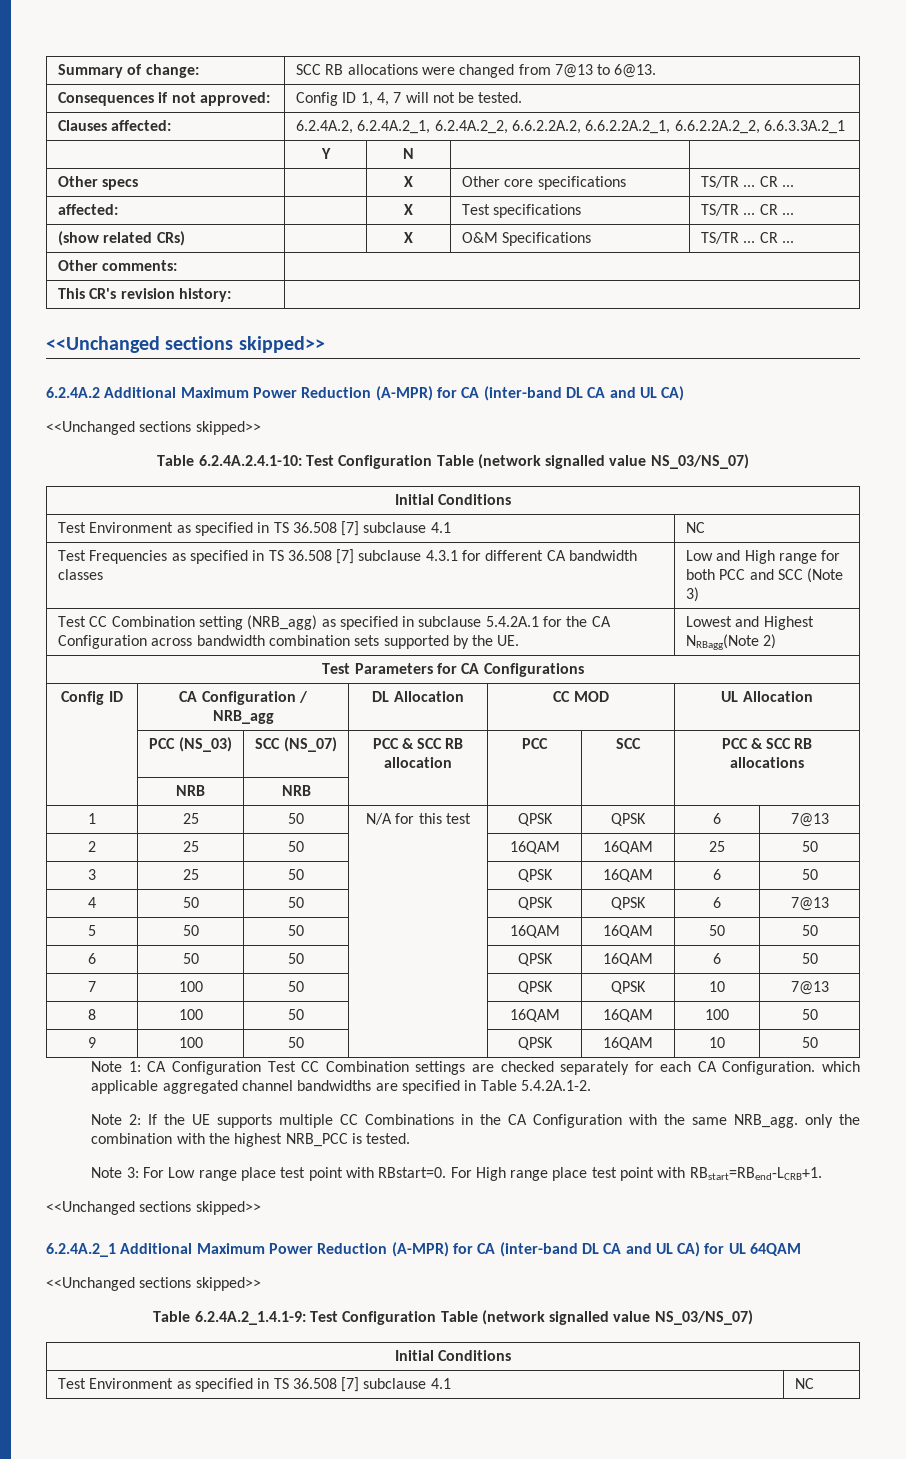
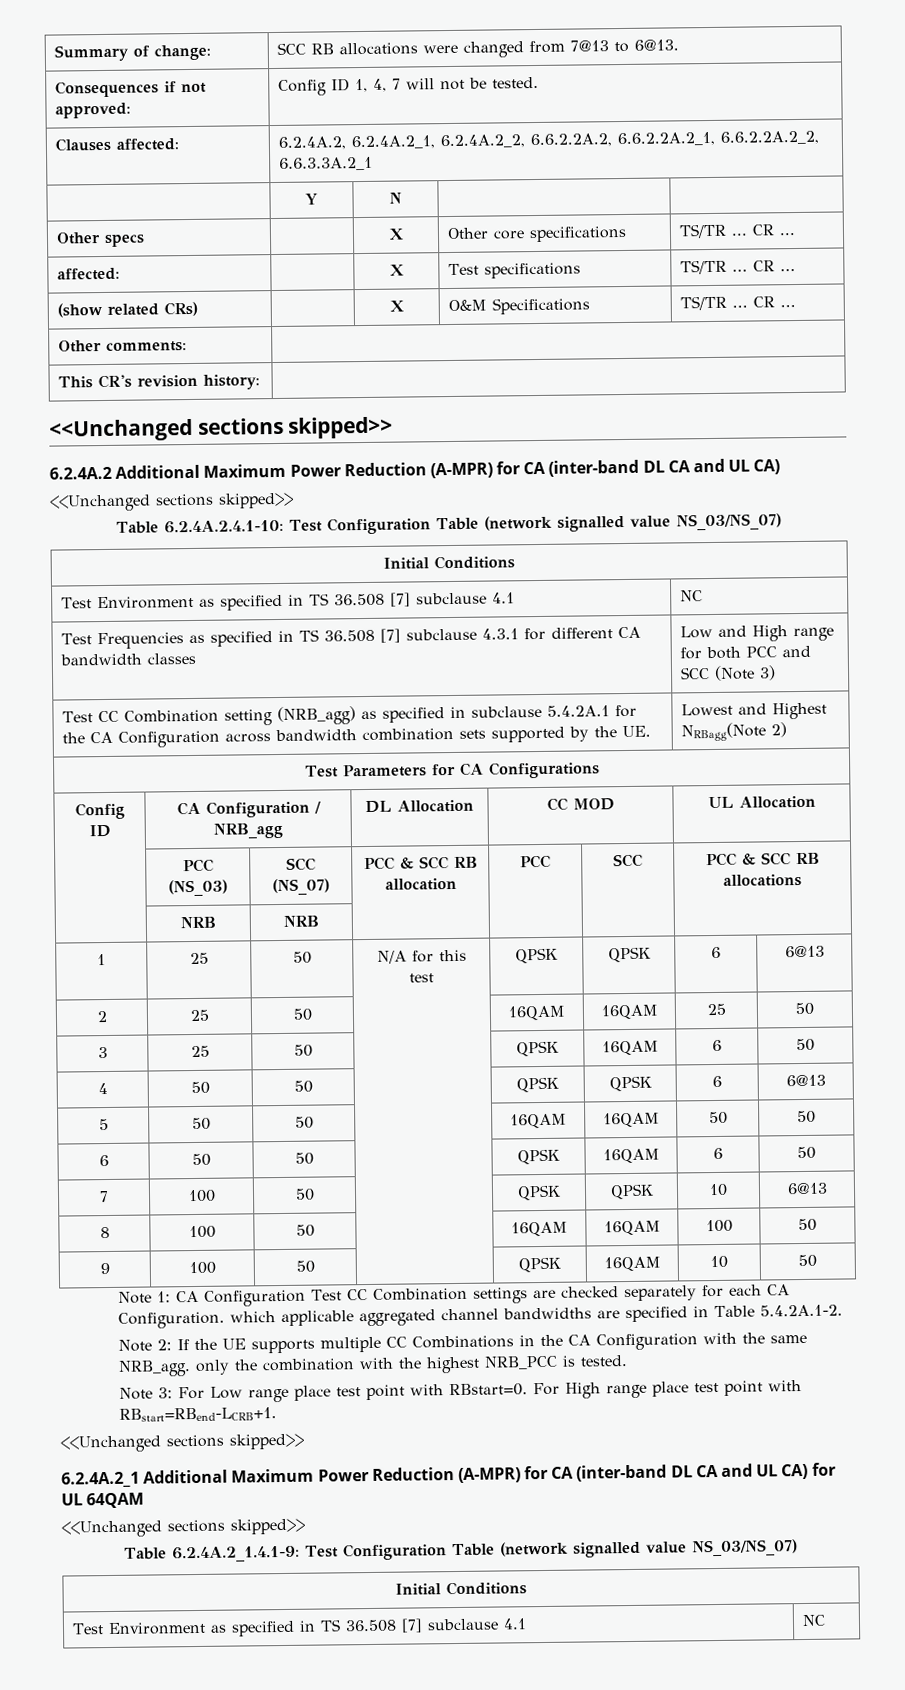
[790,813,829,827] 7@13 -> [784,945,825,958] 6@13
[790,897,829,911] 7@13 -> [785,1074,826,1087] 6@13
[790,981,829,995] 7@13 -> [786,1182,828,1195] 6@13

